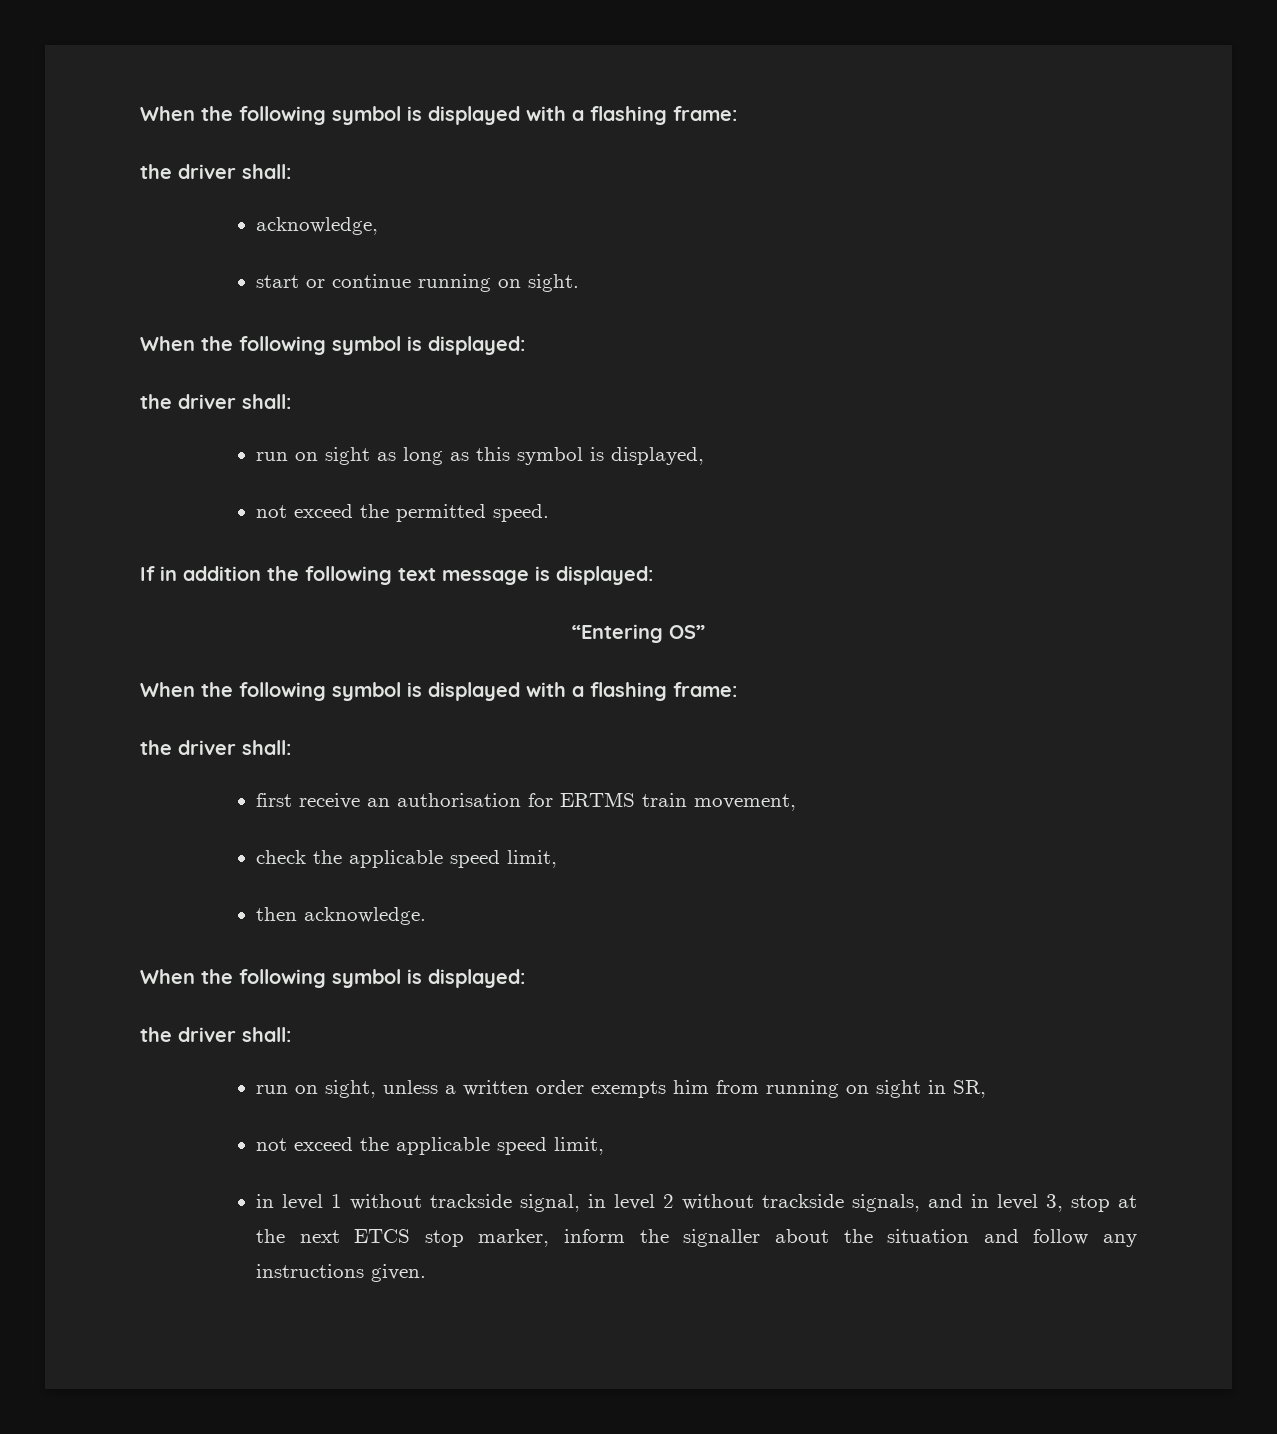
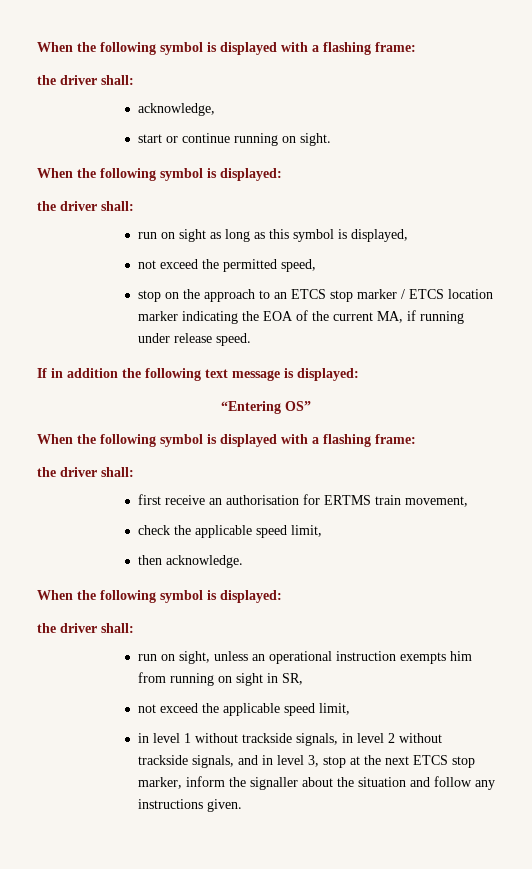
(486, 513) none -> [280,259,316,272] [137,289,493,302] [137,310,464,324] [137,333,212,343] speed, // stop on the approach to an ETCS stop marker / ETCS location marker indicating the EOA of the current MA, if running under release
[444,1080,584,1096] a written order -> [251,651,396,664] an operational instruction
[519,1194,580,1212] signal, -> [295,733,338,746] signals,

